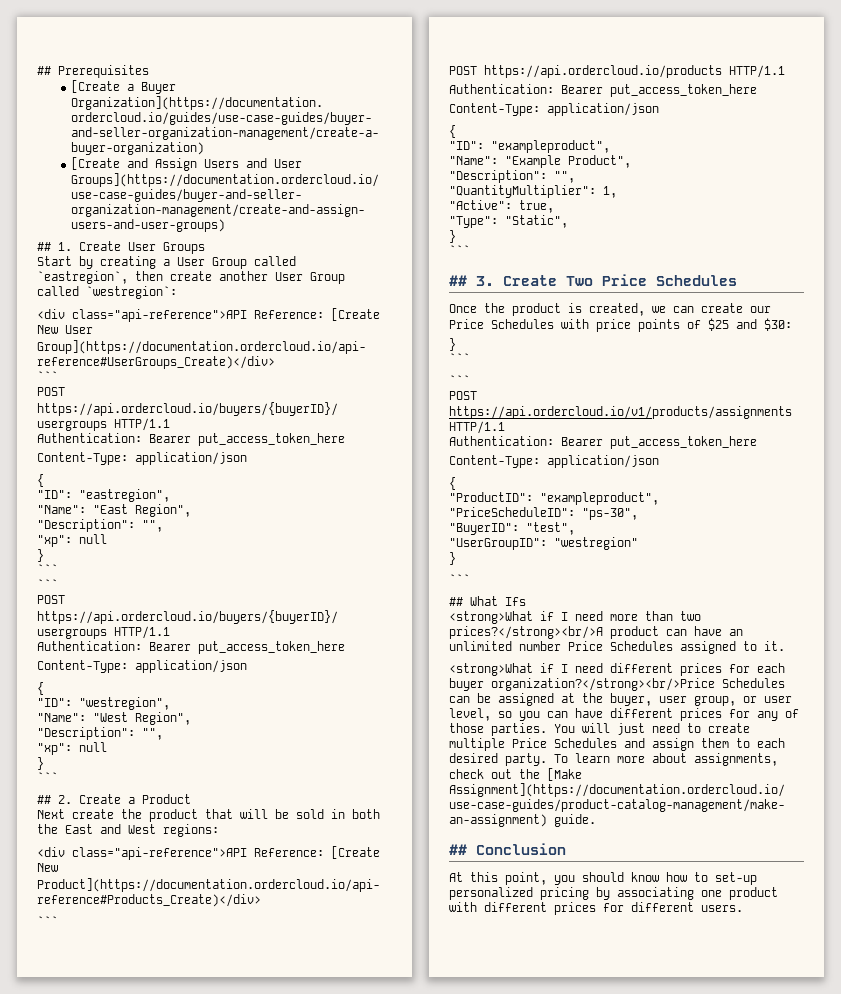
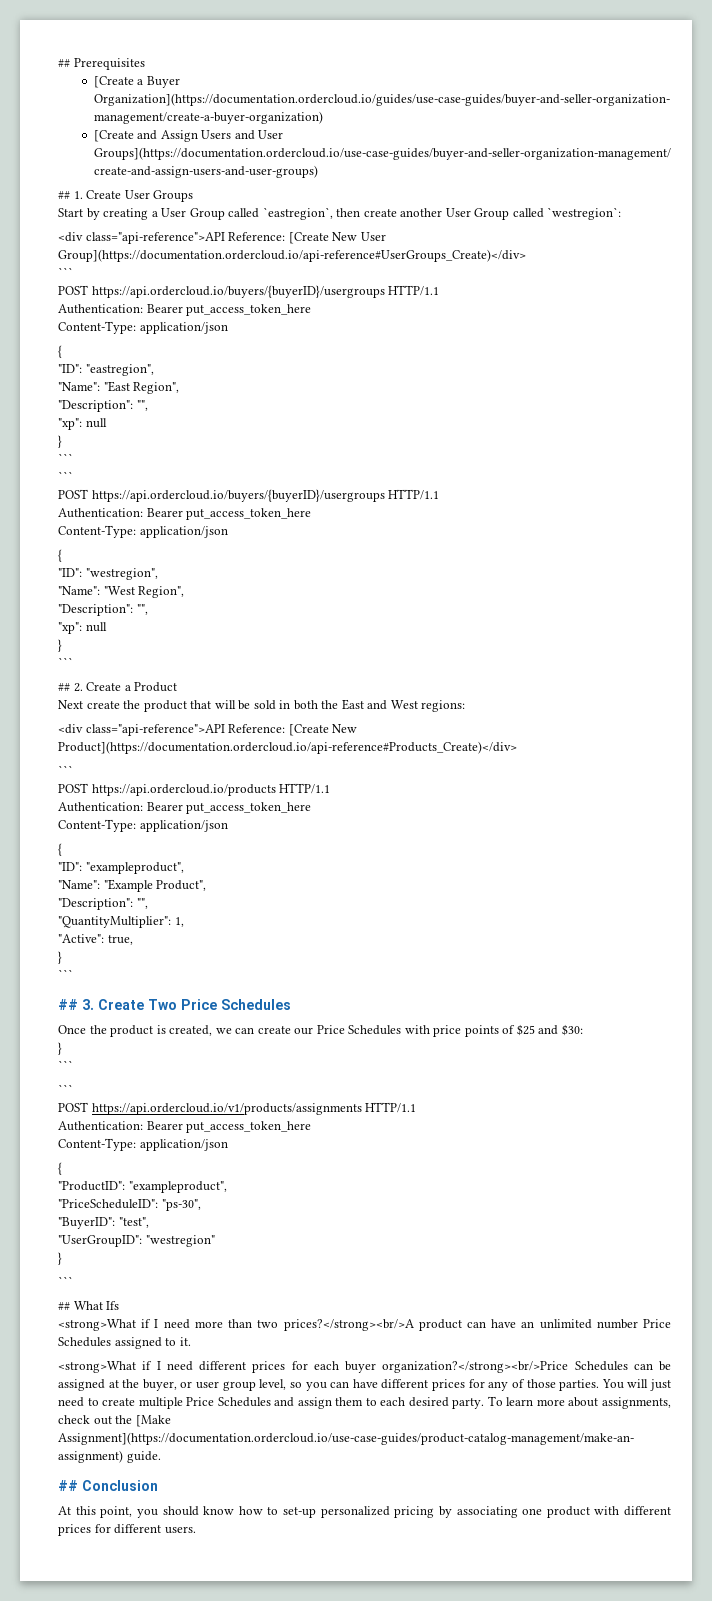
[449,215,568,228] // "Type": "Static", -> (133, 940) none
[659,696,736,706] user group, -> (177, 1385) none
(792, 699) none -> [222,1381,256,1391] group

